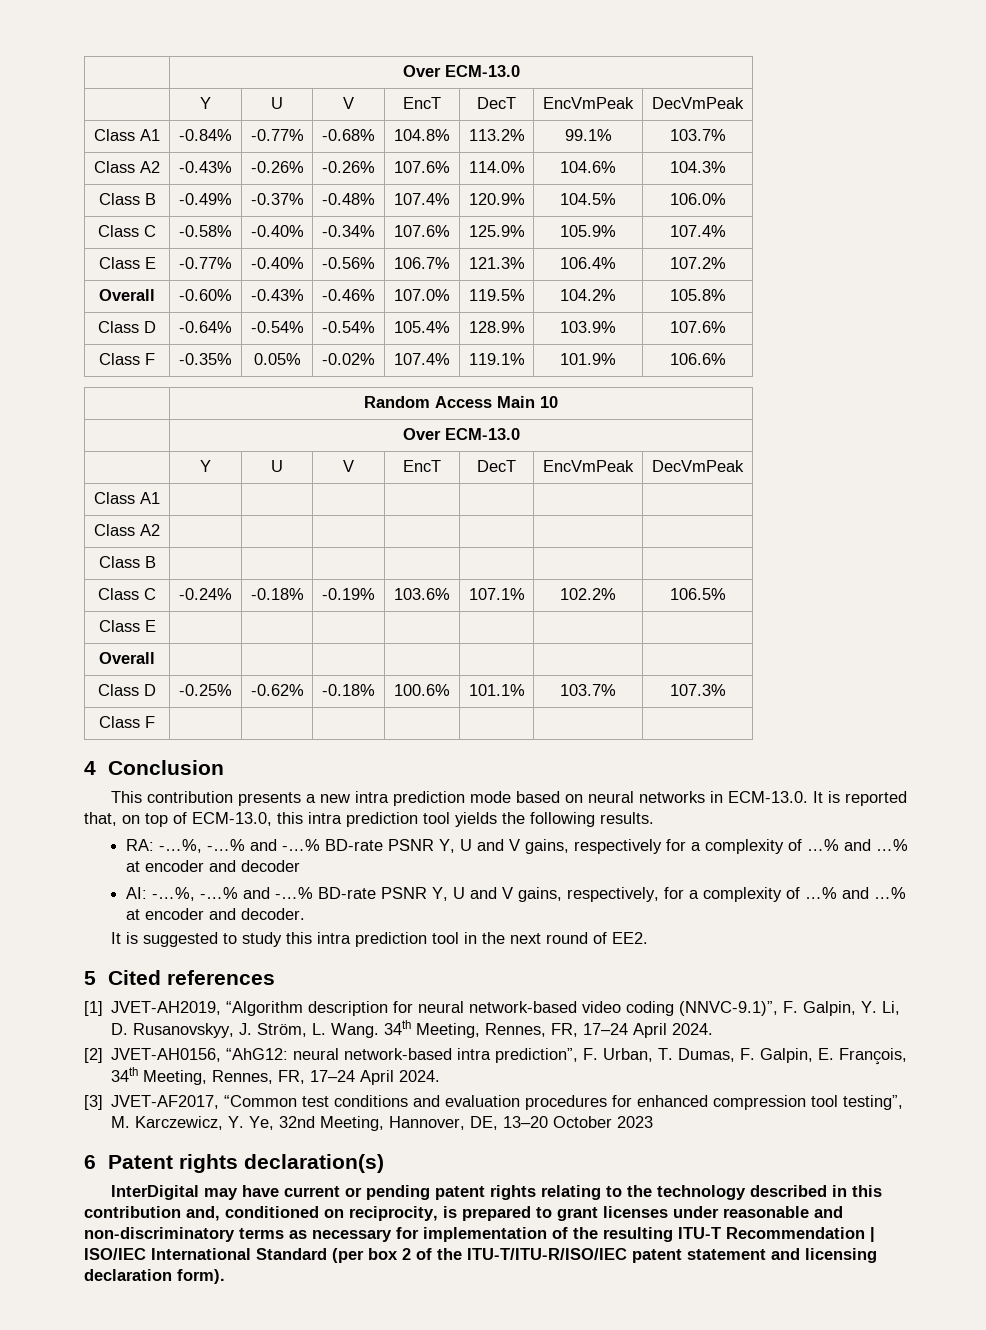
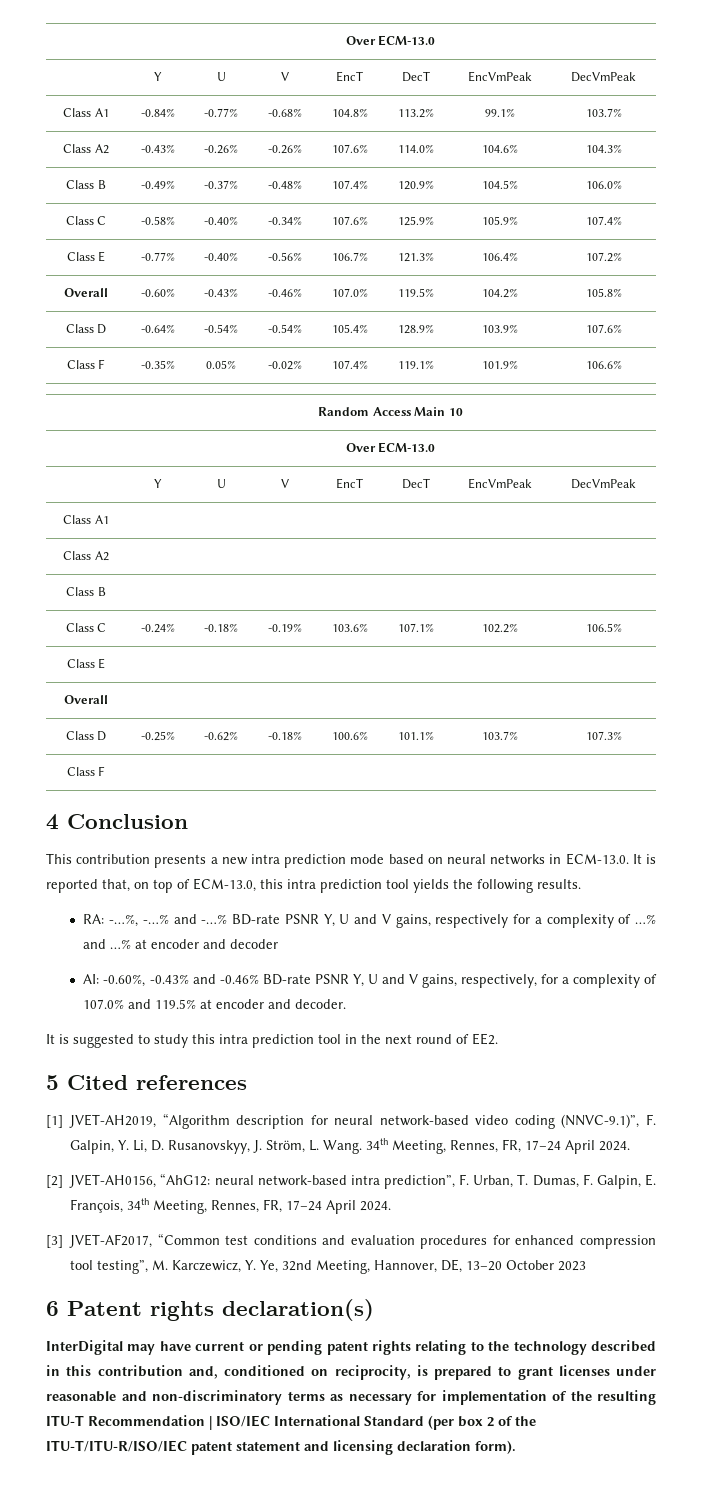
[152,887,314,901] -…%, -…% and -…% -> [103,974,259,987] -0.60%, -0.43% and -0.46%
[805,887,907,899] …% and …% -> [83,999,197,1009] 107.0% and 119.5%

